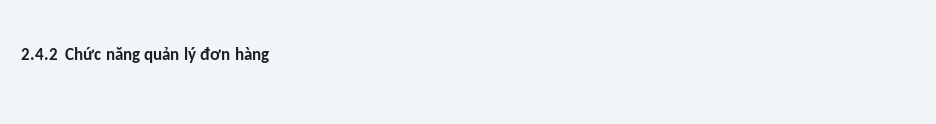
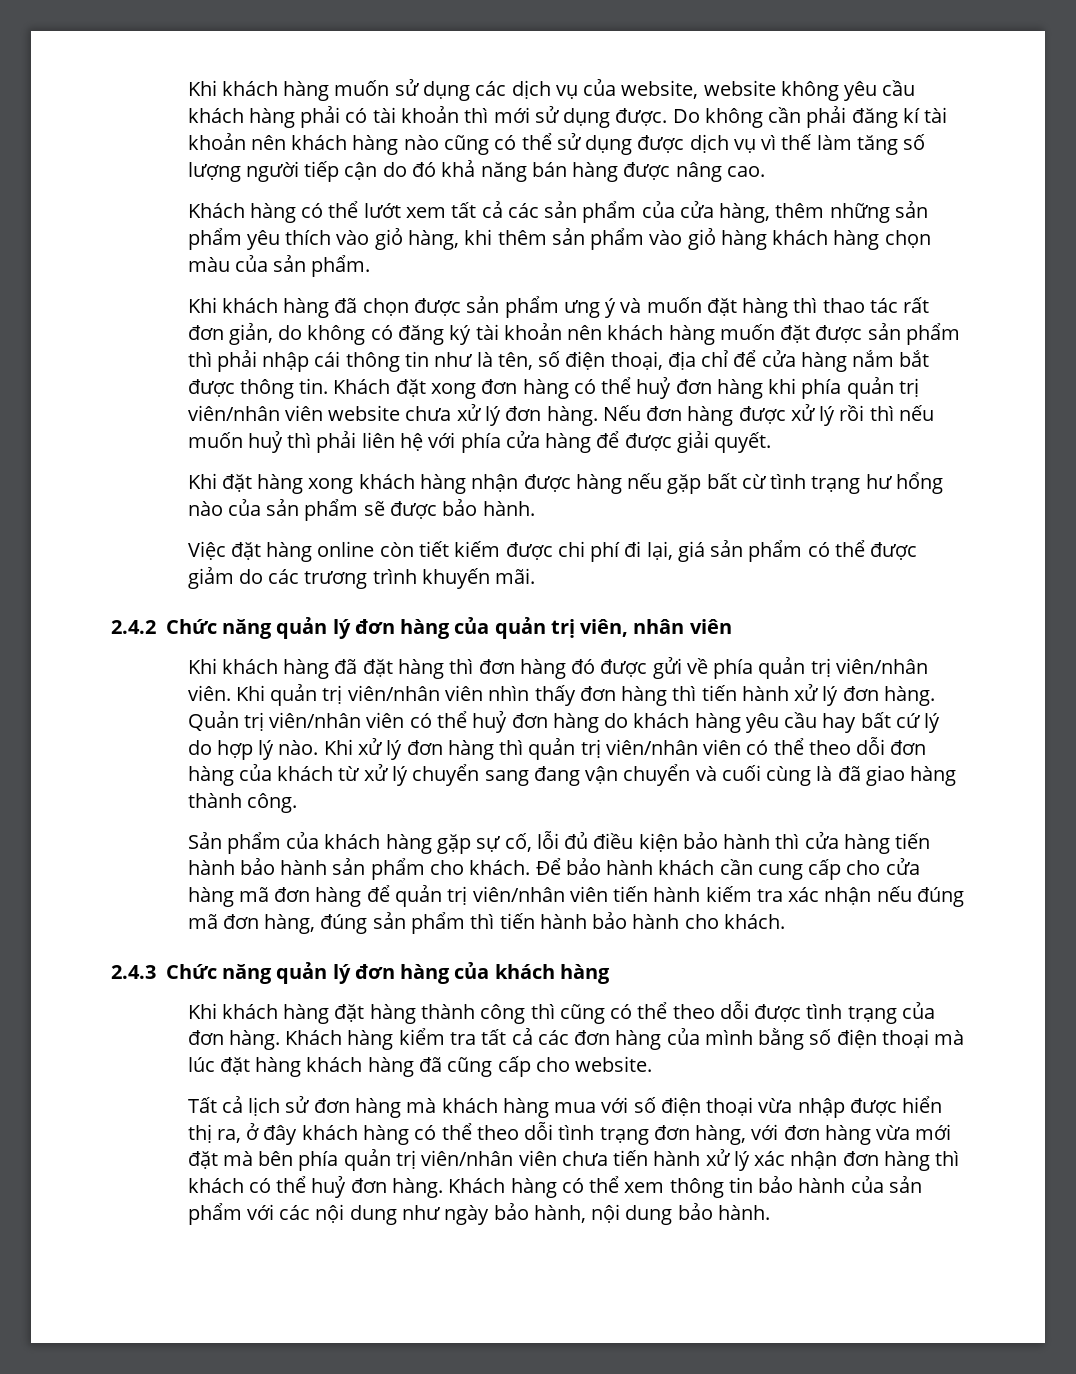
(21, 54) none -> [187,79,916,101] [187,106,948,128] [187,133,926,155] [187,160,765,182] [187,201,928,223] [187,228,931,250] [187,255,371,277] [187,296,930,318] [187,323,960,345] [187,350,930,372] [187,377,919,399] [187,404,934,426] [187,431,772,453] [187,472,943,494] [187,499,535,521] [187,540,918,562] [187,567,536,589] Khi khách hàng muốn sử dụng các dịch vụ của website, website không yêu cầu khách hàng phải có tài khoản thì mới sử dụng được. Do không cần phải đăng kí tài khoản nên khách hàng nào cũng có thể sử dụng được dịch vụ vì thế làm tăng số lượng người tiếp cận do đó khả năng bán hàng được nâng cao. // Khách hàng có thể lướt xem tất cả các sản phẩm của cửa hàng, thêm những sản phẩm yêu thích vào giỏ hàng, khi thêm sản phẩm vào giỏ hàng khách hàng chọn màu của sản phẩm. // Khi khách hàng đã chọn được sản phẩm ưng ý và muốn đặt hàng thì thao tác rất đơn giản, do không có đăng ký tài khoản nên khách hàng muốn đặt được sản phẩm thì phải nhập cái thông tin như là tên, số điện thoại, địa chỉ để cửa hàng nắm bắt được thông tin. Khách đặt xong đơn hàng có thể huỷ đơn hàng khi phía quản trị viên/nhân viên website chưa xử lý đơn hàng. Nếu đơn hàng được xử lý rồi thì nếu muốn huỷ thì phải liên hệ với phía cửa hàng để được giải quyết. // Khi đặt hàng xong khách hàng nhận được hàng nếu gặp bất cừ tình trạng hư hổng nào của sản phẩm sẽ được bảo hành. // Việc đặt hàng online còn tiết kiếm được chi phí đi lại, giá sản phẩm có thể được giảm do các trương trình khuyến mãi. //
(269, 55) none -> [454,617,732,639] [187,657,928,679] [187,684,935,706] [187,711,941,733] [187,737,927,760] [187,764,957,786] [187,793,297,813] [187,831,931,854] [187,858,920,880] [187,885,964,907] [187,912,785,934] [111,962,610,984] [187,1001,935,1024] [187,1028,965,1050] [187,1056,653,1077] [187,1096,943,1118] [187,1122,952,1145] [187,1149,960,1171] [187,1176,922,1198] [187,1203,770,1225] của quản trị viên, nhân viên // Khi khách hàng đã đặt hàng thì đơn hàng đó được gửi về phía quản trị viên/nhân viên. Khi quản trị viên/nhân viên nhìn thấy đơn hàng thì tiến hành xử lý đơn hàng. Quản trị viên/nhân viên có thể huỷ đơn hàng do khách hàng yêu cầu hay bất cứ lý do hợp lý nào. Khi xử lý đơn hàng thì quản trị viên/nhân viên có thể theo dỗi đơn hàng của khách từ xử lý chuyển sang đang vận chuyển và cuối cùng là đã giao hàng thành công. // Sản phẩm của khách hàng gặp sự cố, lỗi đủ điều kiện bảo hành thì cửa hàng tiến hành bảo hành sản phẩm cho khách. Để bảo hành khách cần cung cấp cho cửa hàng mã đơn hàng để quản trị viên/nhân viên tiến hành kiếm tra xác nhận nếu đúng mã đơn hàng, đúng sản phẩm thì tiến hành bảo hành cho khách. // 2.4.3 Chức năng quản lý đơn hàng của khách hàng // Khi khách hàng đặt hàng thành công thì cũng có thể theo dỗi được tình trạng của đơn hàng. Khách hàng kiểm tra tất cả các đơn hàng của mình bằng số điện thoại mà lúc đặt hàng khách hàng đã cũng cấp cho website. // Tất cả lịch sử đơn hàng mà khách hàng mua với số điện thoại vừa nhập được hiển thị ra, ở đây khách hàng có thể theo dỗi tình trạng đơn hàng, với đơn hàng vừa mới đặt mà bên phía quản trị viên/nhân viên chưa tiến hành xử lý xác nhận đơn hàng thì khách có thể huỷ đơn hàng. Khách hàng có thể xem thông tin bảo hành của sản phẩm với các nội dung như ngày bảo hành, nội dung bảo hành.

